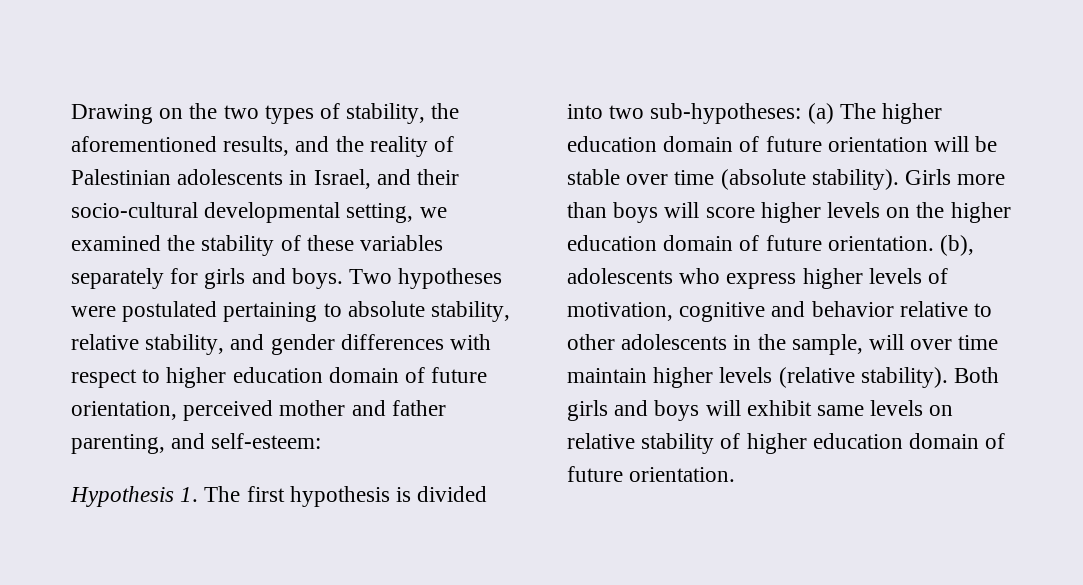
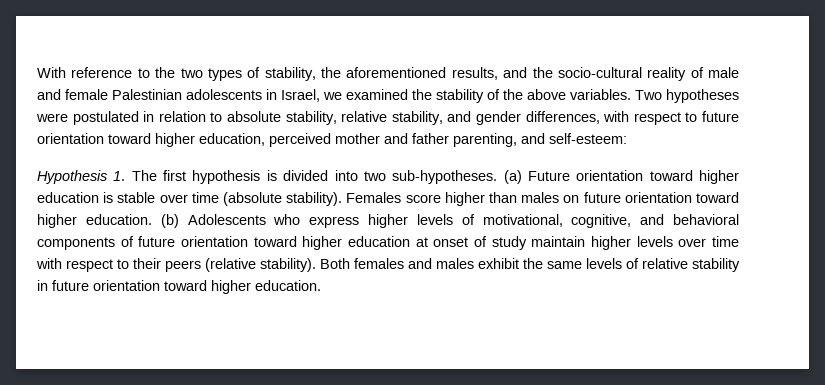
[71,104,184,124] Drawing on -> [37,67,150,78] With reference to
(364, 144) none -> [557,67,642,78] socio-cultural
(455, 144) none -> [708,67,739,78] [37,89,108,100] male and female
[376,169,460,185] [71,202,414,223] and their socio-cultural developmental setting, -> (320, 95) none
[306,235,444,251] [71,268,343,289] these variables separately for girls and boys. -> [503,89,631,100] the above variables.
[223,302,318,322] pertaining -> [143,111,206,122] in relation
[340,334,492,350] [71,367,488,388] [71,401,177,420] differences with respect to higher education domain of future orientation, -> [525,111,740,125] [37,133,265,147] differences, with respect to future orientation toward higher education,
[650,103,943,124] [567,136,998,152] sub-hypotheses: (a) The higher education domain of future orientation will be -> [392,170,739,184] [37,192,114,203] sub-hypotheses. (a) Future orientation toward higher education is
[905,169,1006,185] [567,202,1011,223] [567,235,975,256] [567,268,673,284] Girls more than boys will score higher levels on the higher education domain of future orientation. (b), adolescents -> [346,192,740,206] [37,214,266,228] Females score higher than males on future orientation toward higher education. (b) Adolescents
[567,301,993,322] [567,334,999,355] [567,367,1000,388] [567,400,812,421] motivation, cognitive and behavior relative to other adolescents in the sample, will over time maintain higher levels (relative stability). Both girls and boys will exhibit -> [482,214,740,228] [37,236,739,250] [36,258,543,272] motivational, cognitive, and behavioral components of future orientation toward higher education at onset of study maintain higher levels over time with respect to their peers (relative stability). Both females and males exhibit the
[929,405,954,416] on -> [626,258,639,269] of
[720,433,1006,454] [567,466,736,482] of higher education domain of future orientation. -> [37,280,321,294] in future orientation toward higher education.

